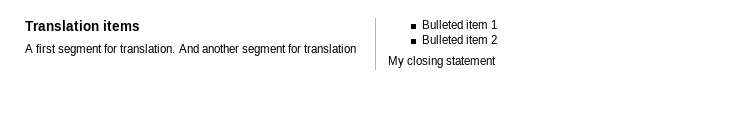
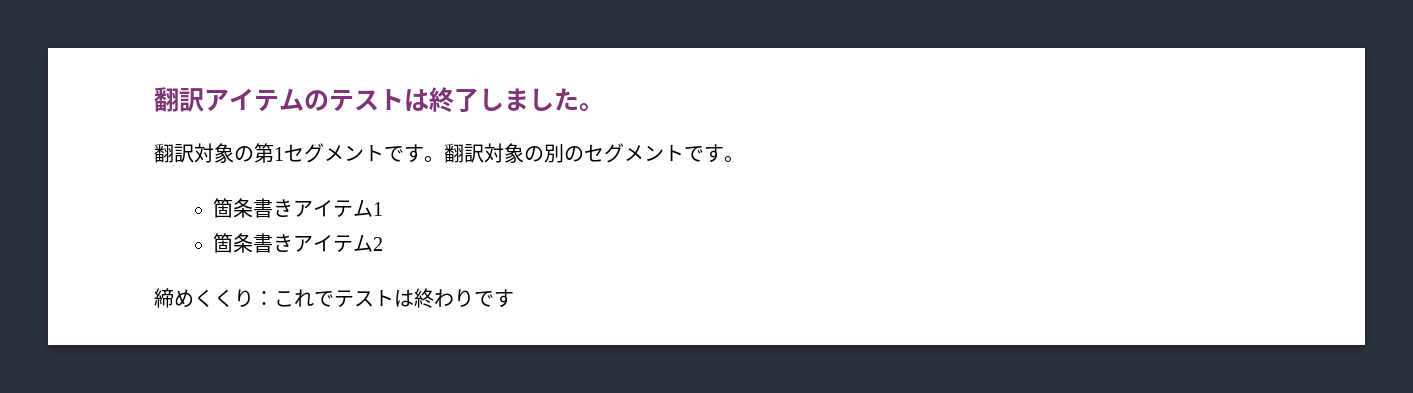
[25,20,140,31] [25,44,356,56] [421,20,497,29] [421,35,497,44] [388,56,497,68] Translation items // A first segment for translation. And another segment for translation // Bulleted item 1 // Bulleted item 2 // My closing statement -> [154,87,604,112] [154,143,744,163] [213,198,384,218] [213,233,384,253] [154,288,514,308] 翻訳アイテムのテストは終了しました。 // 翻訳対象の第1セグメントです。翻訳対象の別のセグメントです。 // 箇条書きアイテム1 // 箇条書きアイテム2 // 締めくくり：これでテストは終わりです

